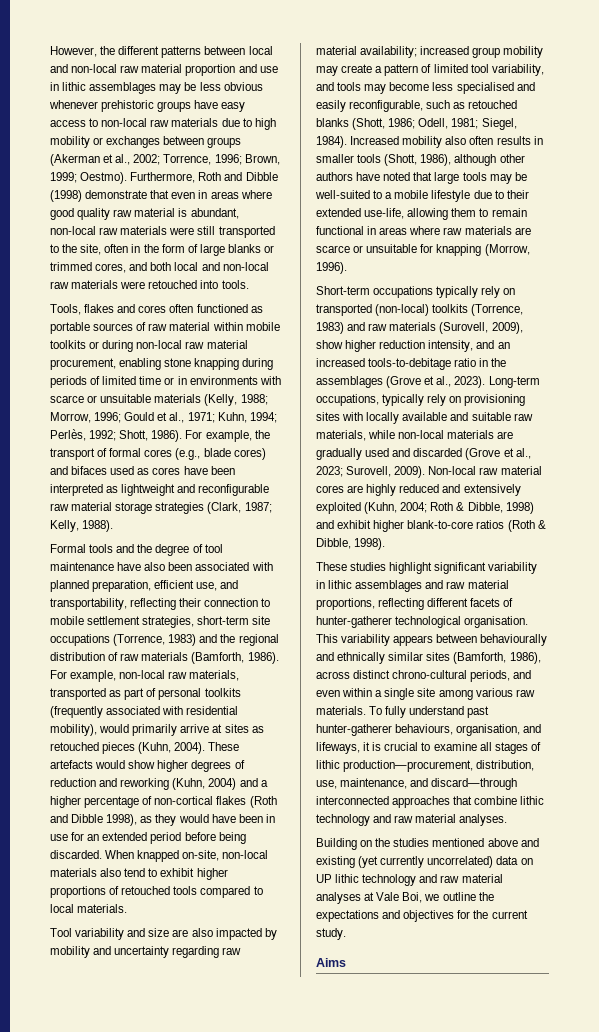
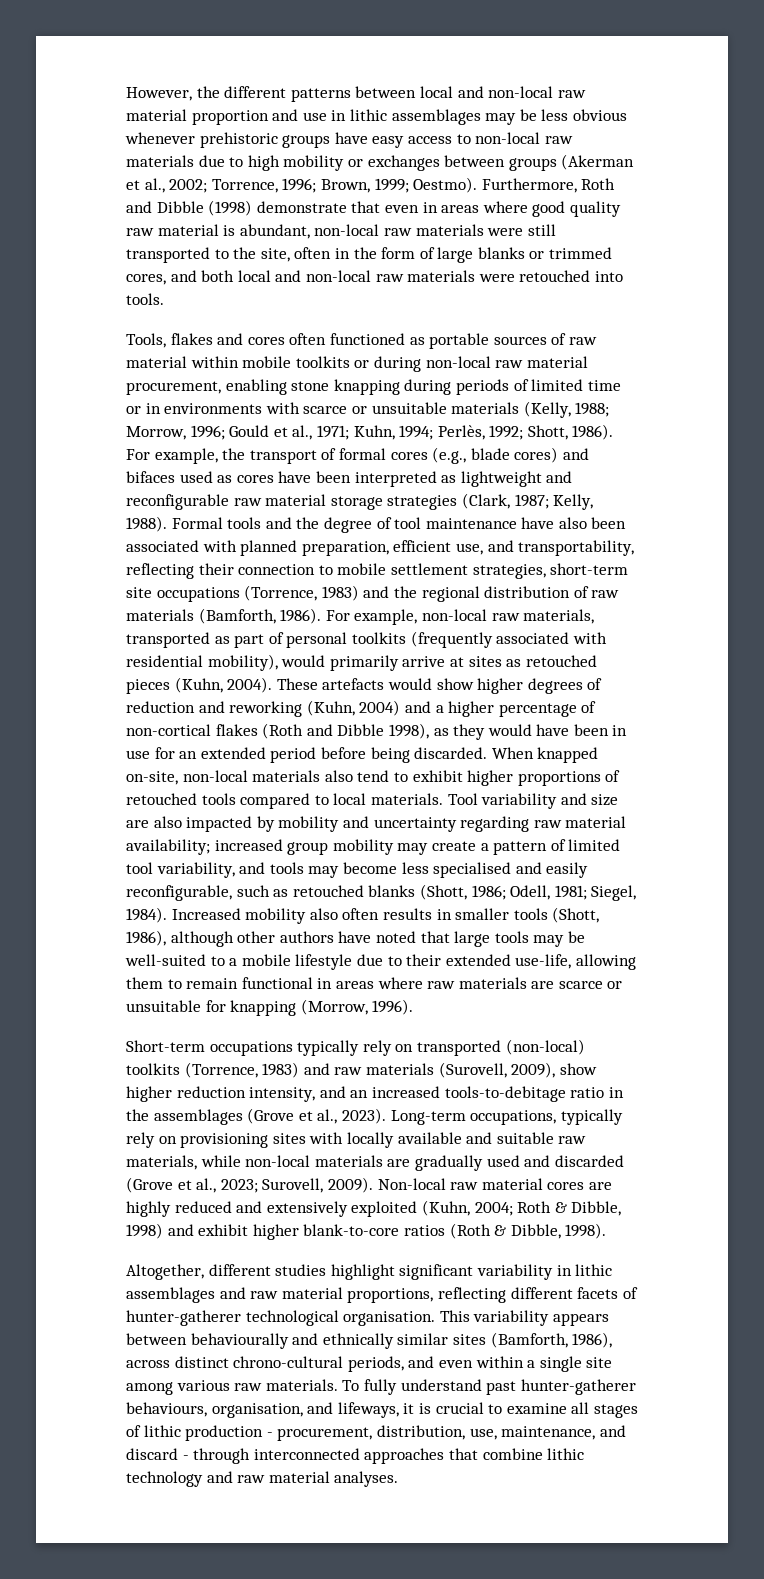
(114, 526) // -> (167, 524) none
(128, 908) // -> (443, 799) none
[316,562,347,571] These -> [126,1264,271,1280] Altogether, different
[343,760,474,772] production—procurement, -> [185,1425,373,1441] production - procurement,
[431,778,518,790] discard—through -> [126,1448,251,1464] discard - through
[316,838,539,850] [316,856,533,868] [316,874,503,886] [316,892,494,904] [316,910,528,922] [316,928,346,940] [316,958,346,967] // Building on the studies mentioned above and existing (yet currently uncorrelated) data on UP lithic technology and raw material analyses at Vale Boi, we outline the expectations and objectives for the current study. // Aims -> (399, 1479) none

